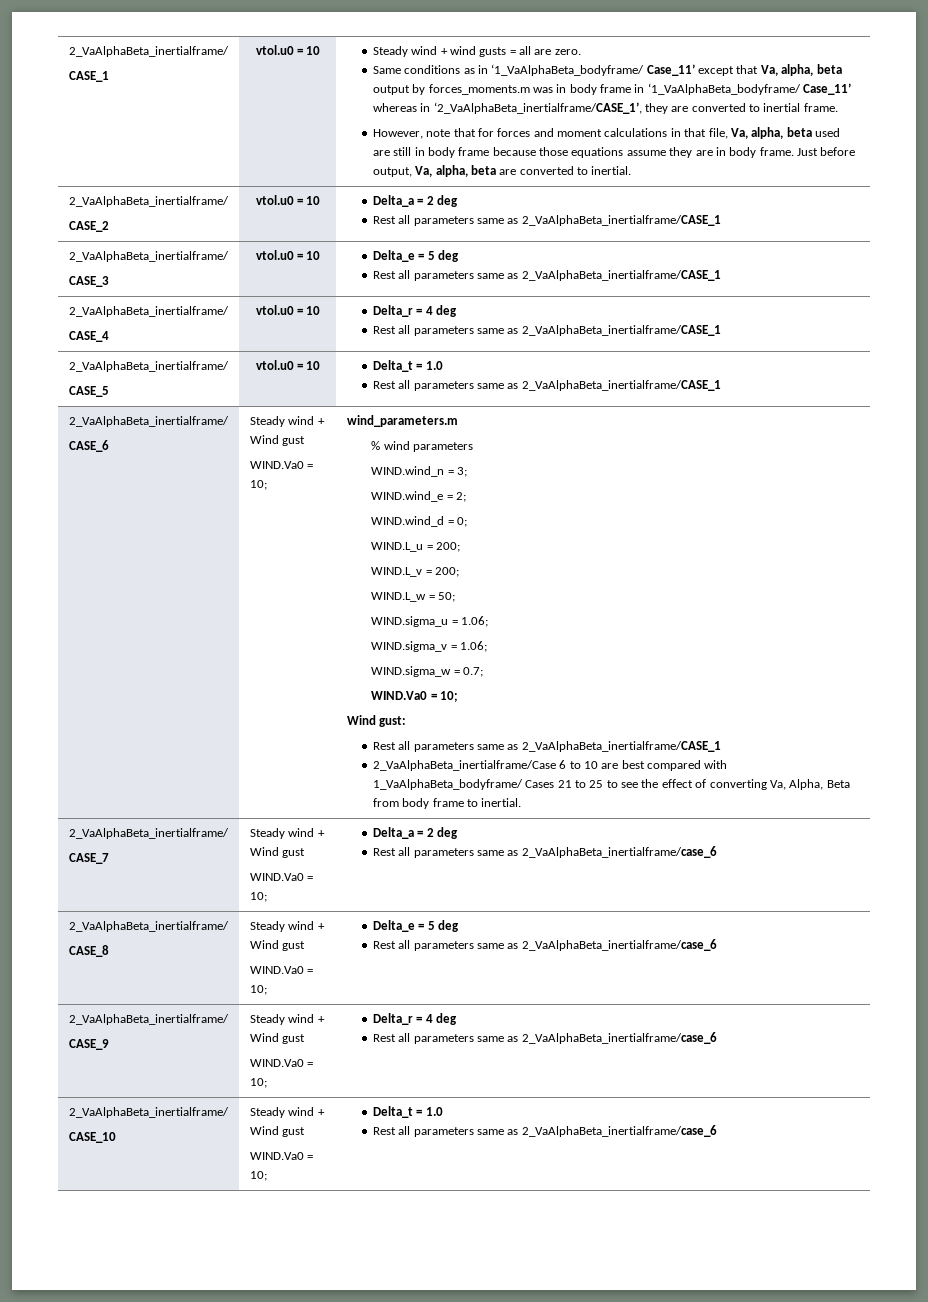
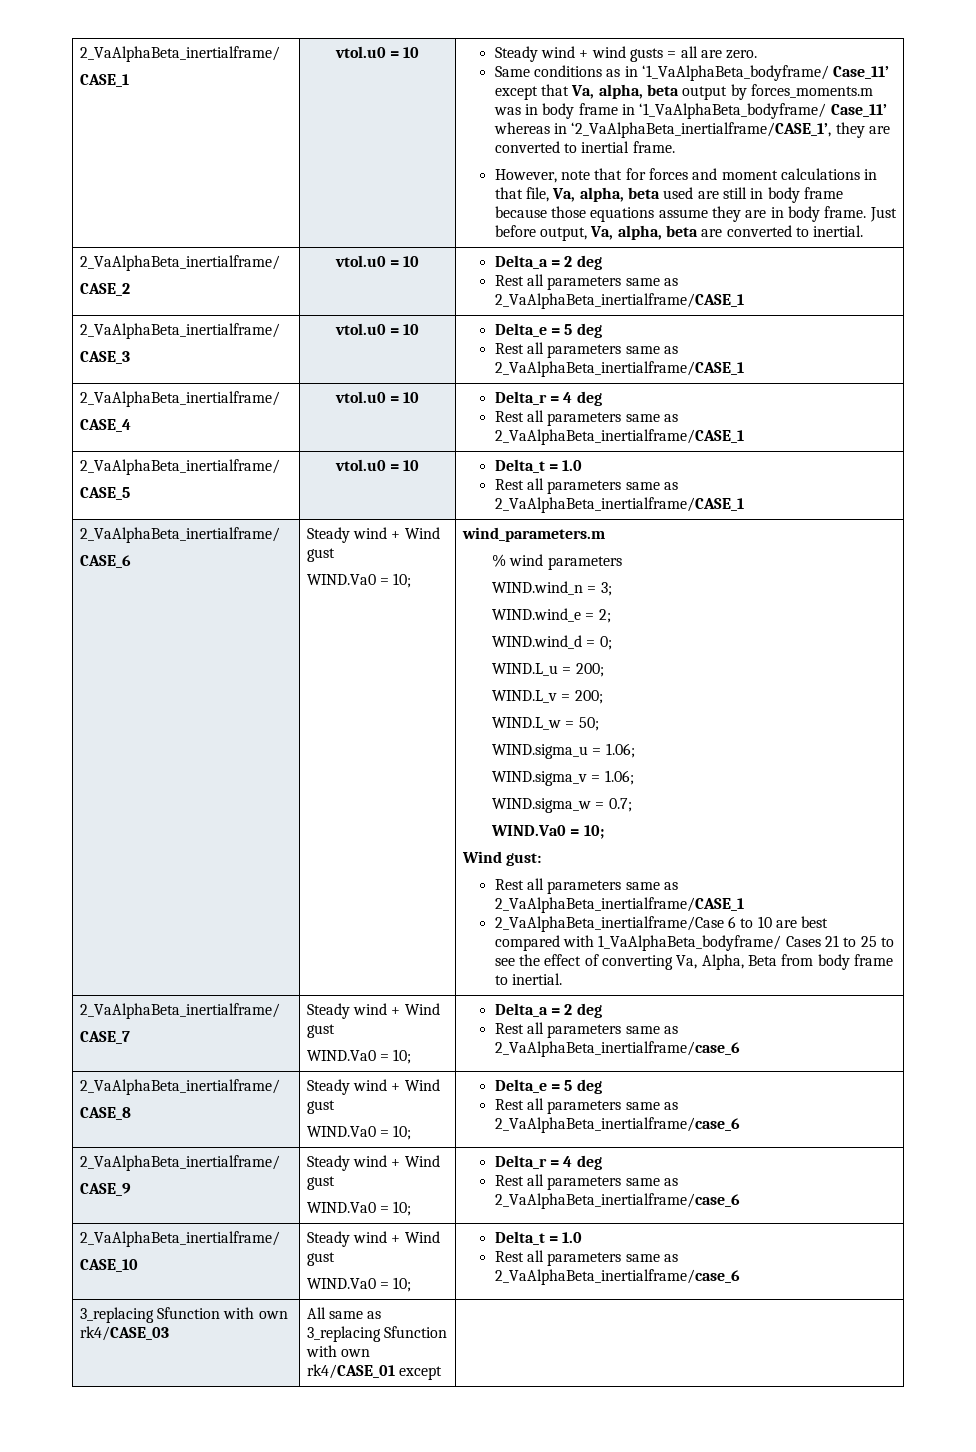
(717, 1131) none -> [79,1307,288,1323] [79,1326,169,1341] [306,1307,382,1319] [306,1326,447,1342] [305,1345,370,1357] [306,1364,442,1380] // 3_replacing Sfunction with own rk4/CASE_03 | All same as 3_replacing Sfunction with own rk4/CASE_01 except |

